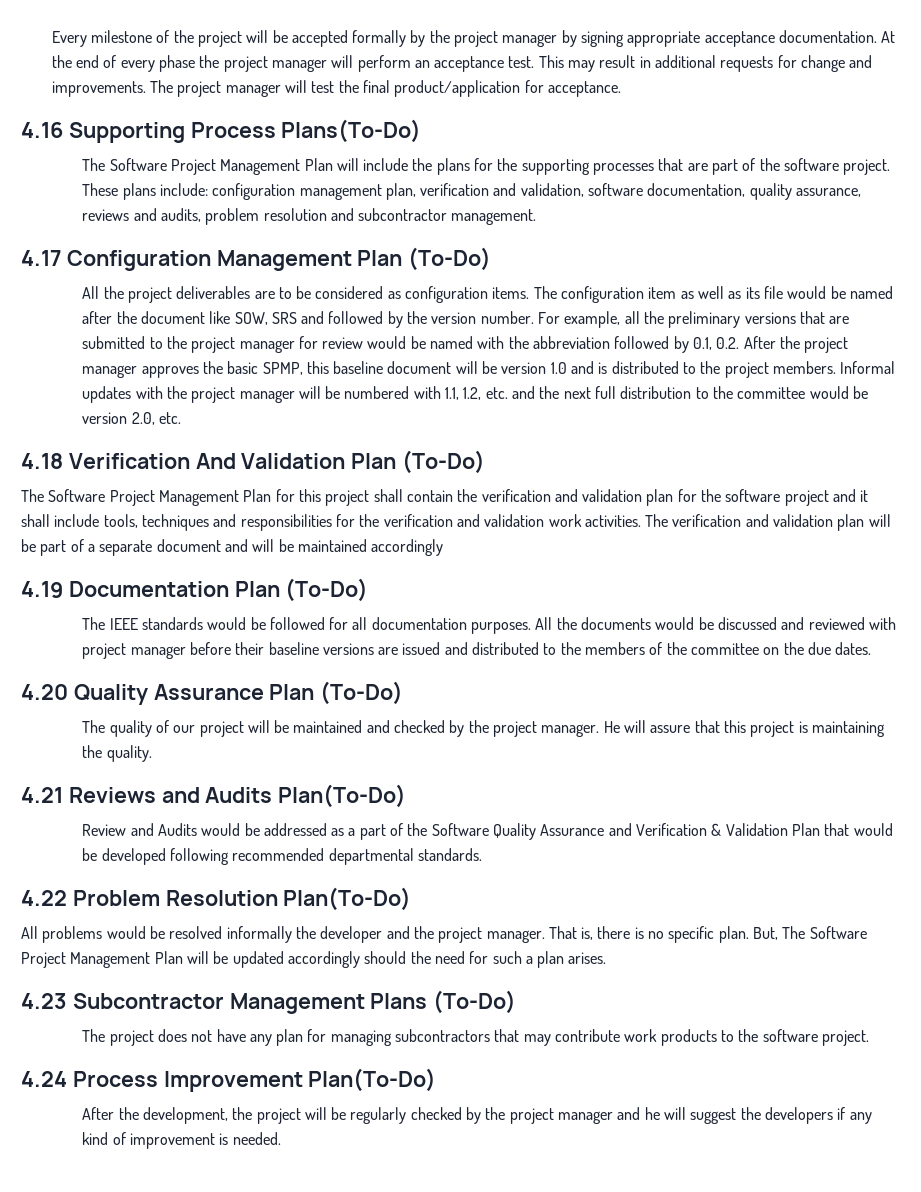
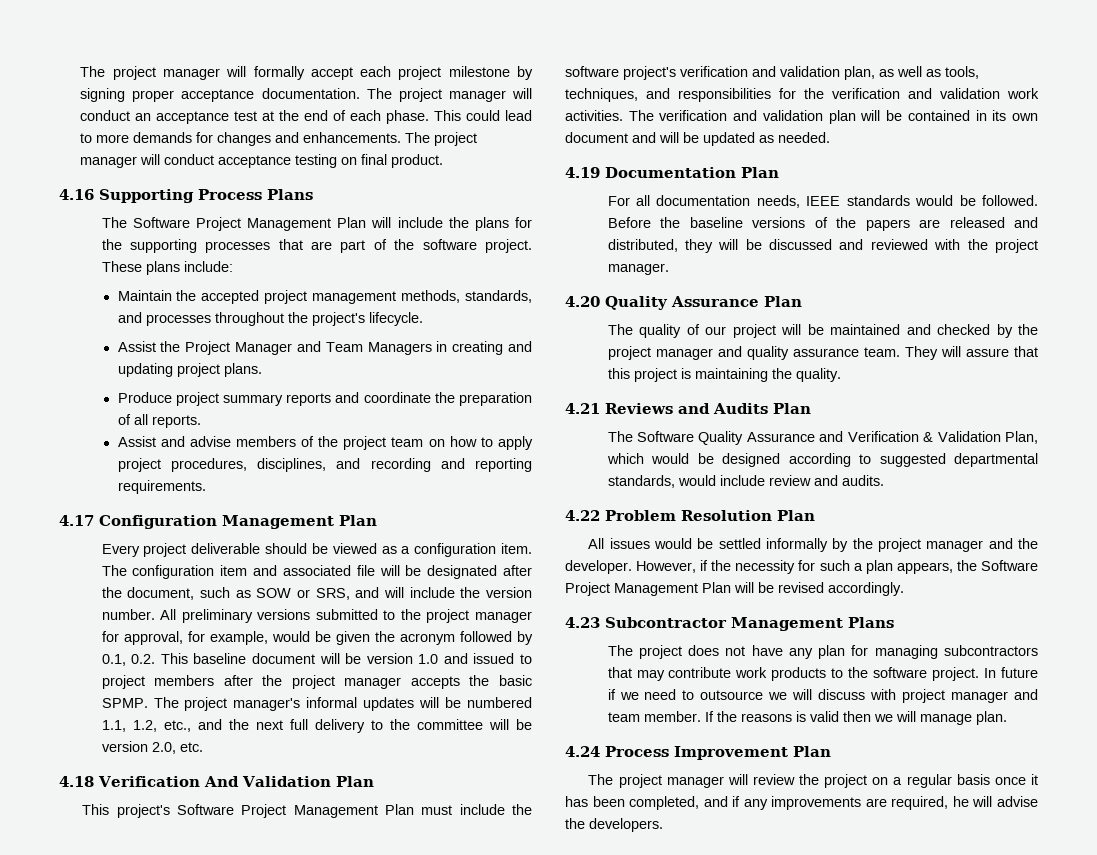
[51,30,896,47] [51,55,873,72] [51,80,621,97] Every milestone of the project will be accepted formally by the project manager by signing appropriate acceptance documentation. At the end of every phase the project manager will perform an acceptance test. This may result in additional requests for change and improvements. The project manager will test the final product/application for acceptance. -> [80,66,533,80] [80,88,533,102] [80,110,532,124] [80,132,478,146] [80,154,444,168] The project manager will formally accept each project milestone by signing proper acceptance documentation. The project manager will conduct an acceptance test at the end of each phase. This could lead to more demands for changes and enhancements. The project manager will conduct acceptance testing on final product.
[281,119,422,143] Plans(To-Do) -> [267,189,313,200] Plans
[212,183,862,200] [82,208,537,225] [21,247,492,271] [82,286,893,303] [82,311,850,328] configuration management plan, verification and validation, software documentation, quality assurance, reviews and audits, problem resolution and subcontractor management. // 4.17 Configuration Management Plan (To-Do) // All the project deliverables are to be considered as configuration items. The configuration item as well as its file would be named after the document like SOW, SRS and followed by the version number. For example, all the preliminary versions that are -> [117,290,532,304] [117,312,423,326] [117,341,532,355] [117,363,262,377] [117,392,532,406] [117,414,201,428] [117,436,534,450] [117,458,532,472] [117,480,206,494] [59,515,377,529] [101,543,533,557] [101,565,532,579] [101,587,532,600] [101,609,311,623] // Maintain the accepted project management methods, standards, and processes throughout the project's lifecycle. // Assist the Project Manager and Team Managers in creating and updating project plans. // Produce project summary reports and coordinate the preparation of all reports. // Assist and advise members of the project team on how to apply project procedures, disciplines, and recording and reporting requirements. // 4.17 Configuration Management Plan // Every project deliverable should be viewed as a configuration item. The configuration item and associated file will be designated after the document, such as SOW or SRS, and will include the version number. All preliminary versions
[322,336,849,353] [82,361,329,378] review would be named with the abbreviation followed by 0.1, 0.2. After the project manager approves the basic SPMP, this -> [123,631,534,645] [101,653,188,666] approval, for example, would be given the acronym followed by 0.1, 0.2. This
[598,361,896,378] [82,386,295,403] is distributed to the project members. Informal updates with the project manager -> [473,653,532,664] [101,675,532,689] [101,697,415,711] issued to project members after the project manager accepts the basic SPMP. The project manager's informal updates
[413,386,441,399] with -> (532, 702) none
[485,387,508,399] etc. -> [163,720,191,732] etc.,
[620,386,692,399] distribution -> [314,719,365,733] delivery
[809,386,849,399] would -> [488,719,509,730] will
[402,450,486,474] [21,489,869,506] [21,514,209,531] (To-Do) // The Software Project Management Plan for this project shall contain the verification and validation plan for the software project and it shall include tools, techniques -> [82,804,532,818] [565,66,979,80] [565,88,638,102] // This project's Software Project Management Plan must include the software project's verification and validation plan, as well as tools, techniques,
[40,539,153,556] part of a separate -> [907,110,1038,121] contained in its own
[297,539,444,556] maintained accordingly -> [703,132,830,146] updated as needed.
[285,578,369,602] [82,617,695,634] (To-Do) // The IEEE standards would be followed for all documentation purposes. All the documents would -> [607,195,1038,208] [607,217,1038,231] [607,239,739,253] // For all documentation needs, IEEE standards would be followed. Before the baseline versions of the papers are released and distributed, they will
[82,642,872,659] project manager before their baseline versions are issued and distributed to the members of the committee on the due dates. -> [967,239,1038,253] [607,263,669,275] the project manager.
[320,681,404,705] (To-Do) -> (802, 301) none
[541,721,620,737] manager. He -> [655,346,938,360] manager and quality assurance team. They
[278,784,407,808] [82,823,428,840] Plan(To-Do) // Review and Audits would be addressed as a part of the -> [773,403,811,414] [607,431,633,442] Plan // The
[792,823,893,836] [82,848,482,865] Plan that would be developed following recommended departmental standards. -> [1004,431,1038,444] [606,453,1038,467] [607,475,884,488] Plan, which would be designed according to suggested departmental standards, would include review and audits.
[283,887,412,911] [21,926,806,943] Plan(To-Do) // All problems would be resolved informally the developer and the project manager. That is, there is no specific plan. But, The -> [777,510,815,521] [588,538,1038,552] [565,560,977,574] Plan // All issues would be settled informally by the project manager and the developer. However, if the necessity for such a plan appears, the
[232,951,607,968] updated accordingly should the need for such a plan arises. -> [778,582,904,596] revised accordingly.
[433,990,517,1014] (To-Do) -> (894, 622) none
[21,1068,437,1092] [82,1107,872,1124] [82,1132,281,1149] // 4.24 Process Improvement Plan(To-Do) // After the development, the project will be regularly checked by the project manager and he will suggest the developers if any kind of improvement is needed. -> [984,667,1038,678] [607,689,1038,703] [607,711,1007,725] [565,746,831,760] [588,774,1038,788] [565,796,1038,810] [565,818,663,832] In future if we need to outsource we will discuss with project manager and team member. If the reasons is valid then we will manage plan. // 4.24 Process Improvement Plan // The project manager will review the project on a regular basis once it has been completed, and if any improvements are required, he will advise the developers.

